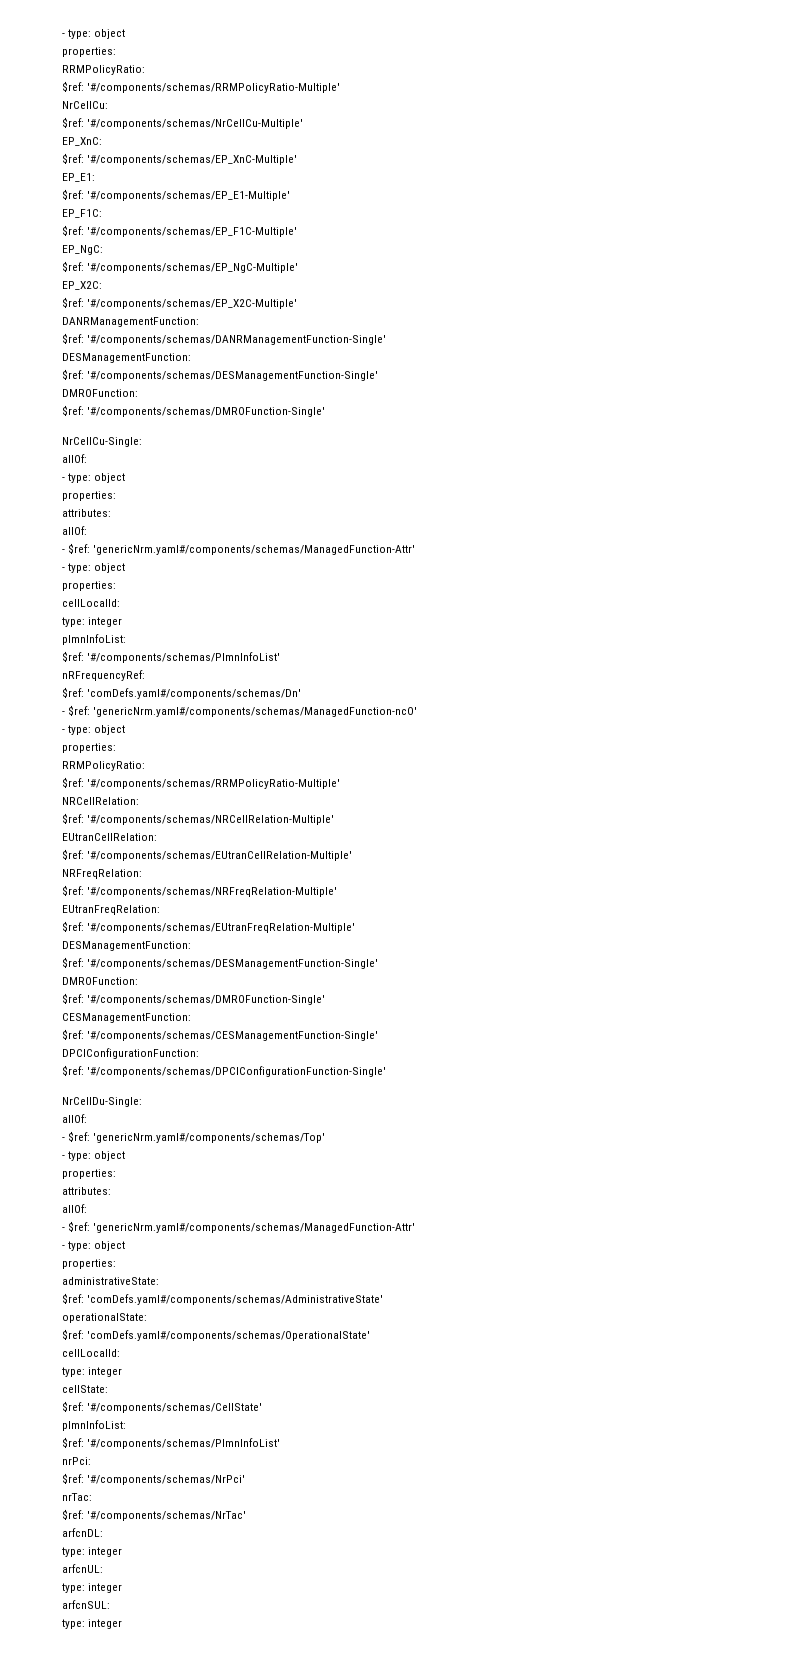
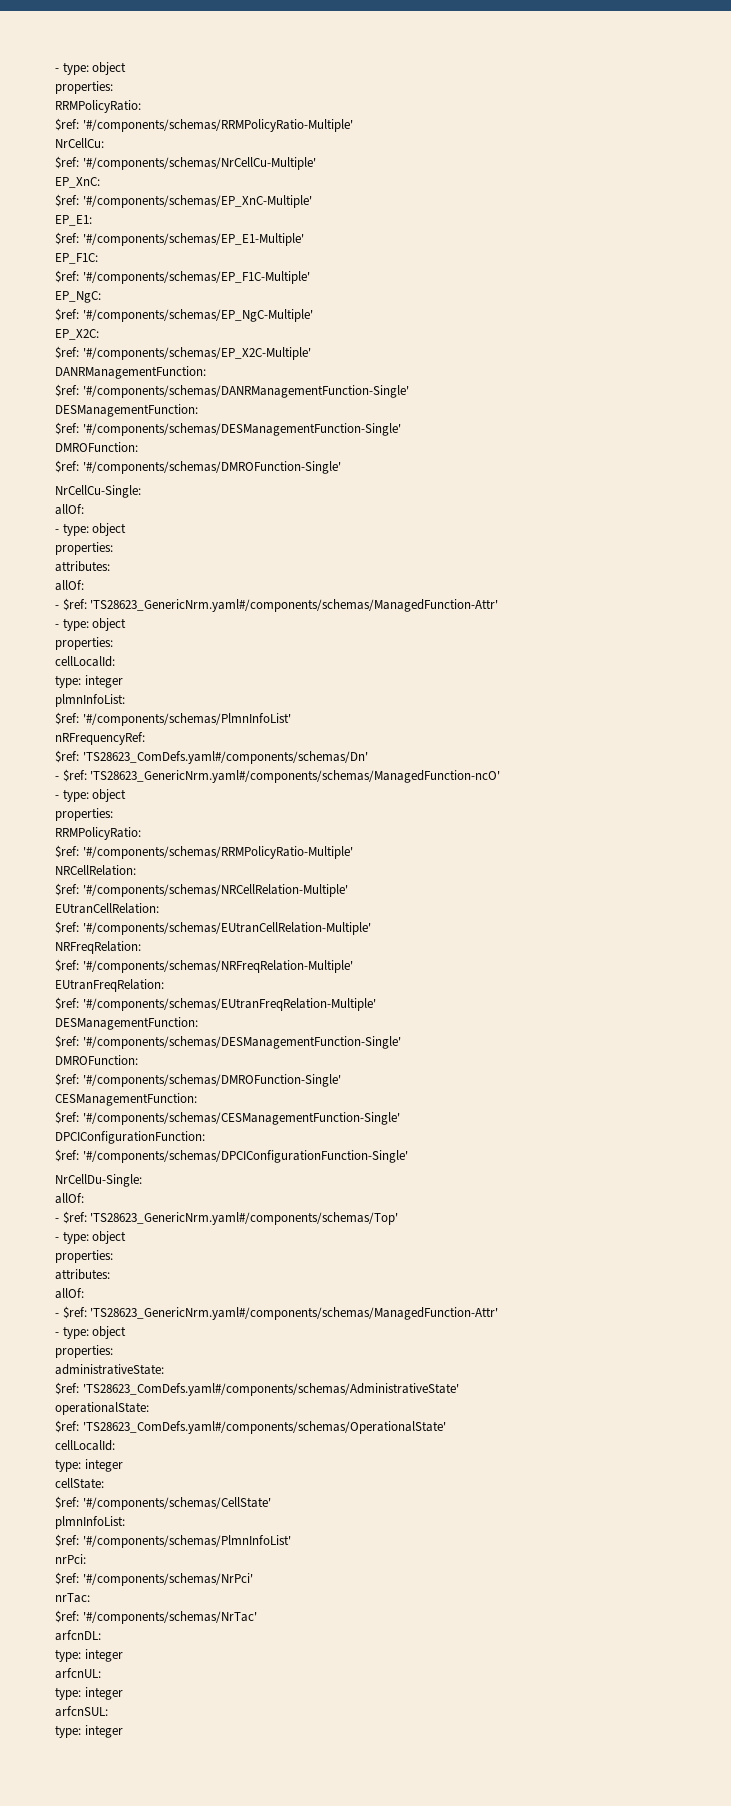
[93,545,416,555] 'genericNrm.yaml#/components/schemas/ManagedFunction-Attr' -> [90,599,499,612] 'TS28623_GenericNrm.yaml#/components/schemas/ManagedFunction-Attr'
[87,688,302,699] [62,705,418,717] 'comDefs.yaml#/components/schemas/Dn' // - $ref: 'genericNrm.yaml#/components/schemas/ManagedFunction-ncO' -> [82,751,368,764] [55,769,501,783] 'TS28623_ComDefs.yaml#/components/schemas/Dn' // - $ref: 'TS28623_GenericNrm.yaml#/components/schemas/ManagedFunction-ncO'
[93,1133,326,1143] [62,1151,126,1161] [62,1169,116,1179] [62,1187,111,1195] [62,1204,87,1213] [62,1221,416,1233] 'genericNrm.yaml#/components/schemas/Top' // - type: object // properties: // attributes: // allOf: // - $ref: 'genericNrm.yaml#/components/schemas/ManagedFunction-Attr' -> [90,1212,399,1225] [55,1231,127,1244] [55,1250,113,1263] [55,1269,110,1280] [55,1288,84,1299] [55,1306,499,1320] 'TS28623_GenericNrm.yaml#/components/schemas/Top' // - type: object // properties: // attributes: // allOf: // - $ref: 'TS28623_GenericNrm.yaml#/components/schemas/ManagedFunction-Attr'
[87,1294,384,1305] 'comDefs.yaml#/components/schemas/AdministrativeState' -> [82,1383,459,1396] 'TS28623_ComDefs.yaml#/components/schemas/AdministrativeState'
[87,1330,371,1341] 'comDefs.yaml#/components/schemas/OperationalState' -> [82,1421,446,1434] 'TS28623_ComDefs.yaml#/components/schemas/OperationalState'

